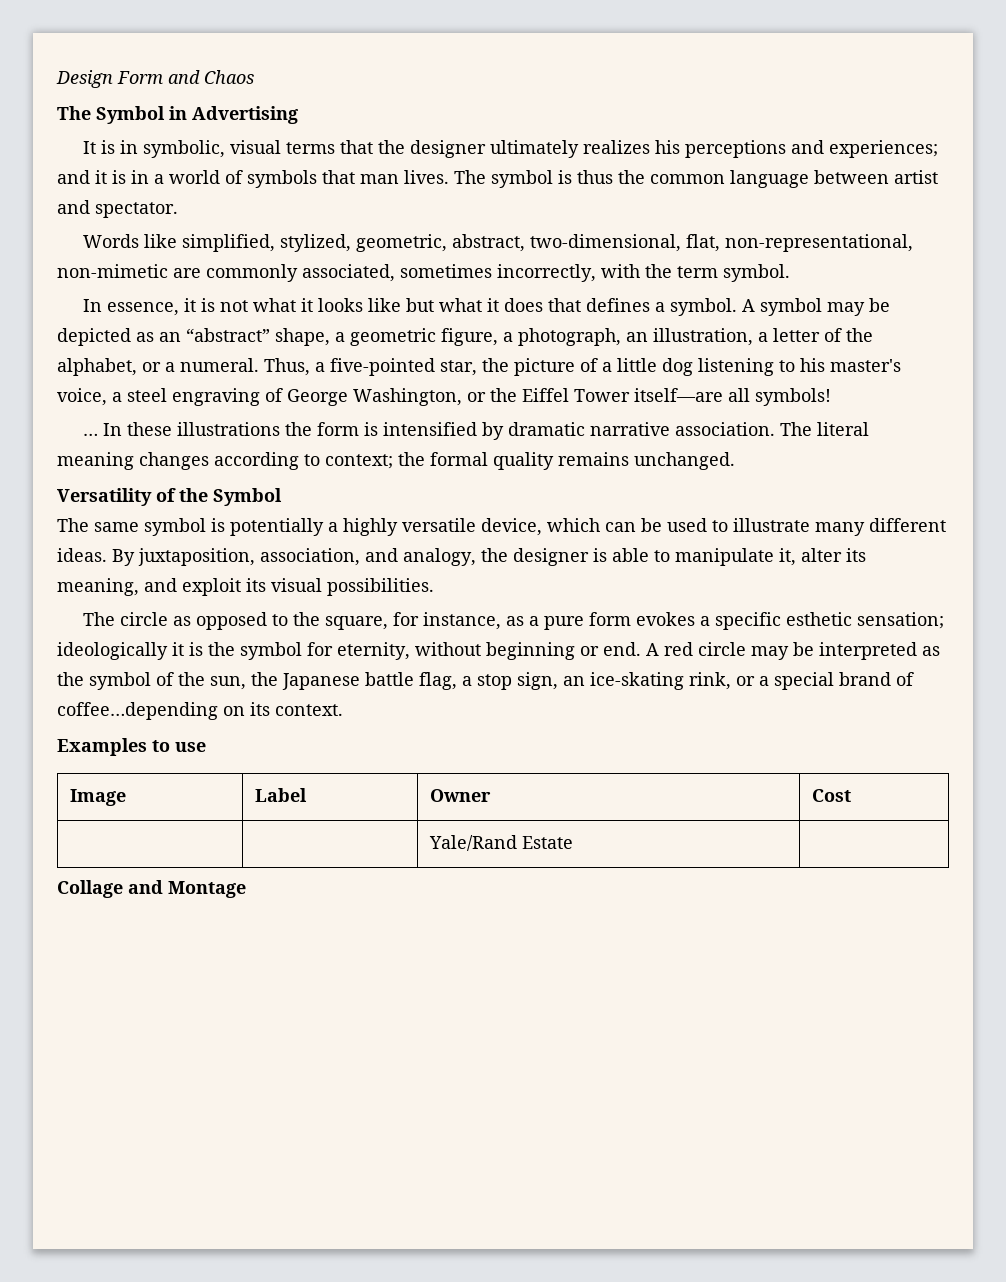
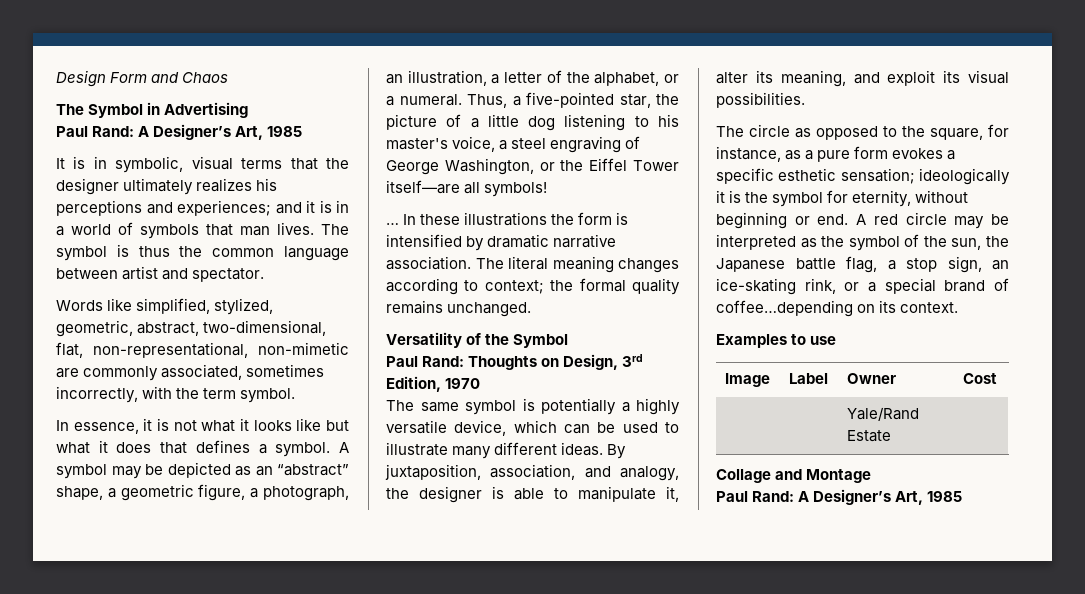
(298, 115) none -> [56,124,303,140] // Paul Rand: A Designer’s Art, 1985
(282, 497) none -> [386,354,644,370] [386,376,481,392] // Paul Rand: Thoughts on Design, 3rd Edition, 1970
(246, 889) none -> [716,489,963,505] // Paul Rand: A Designer’s Art, 1985

